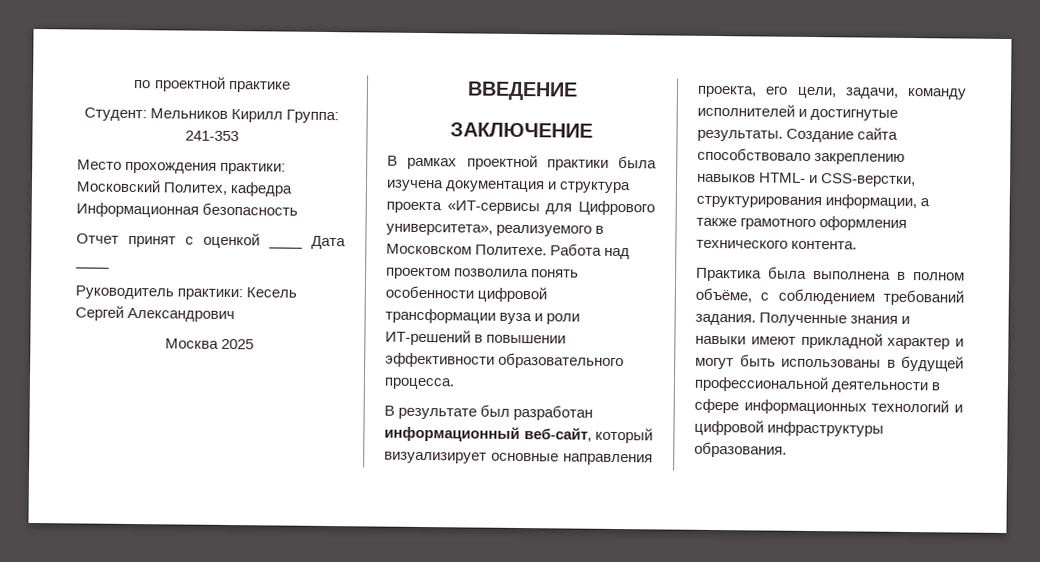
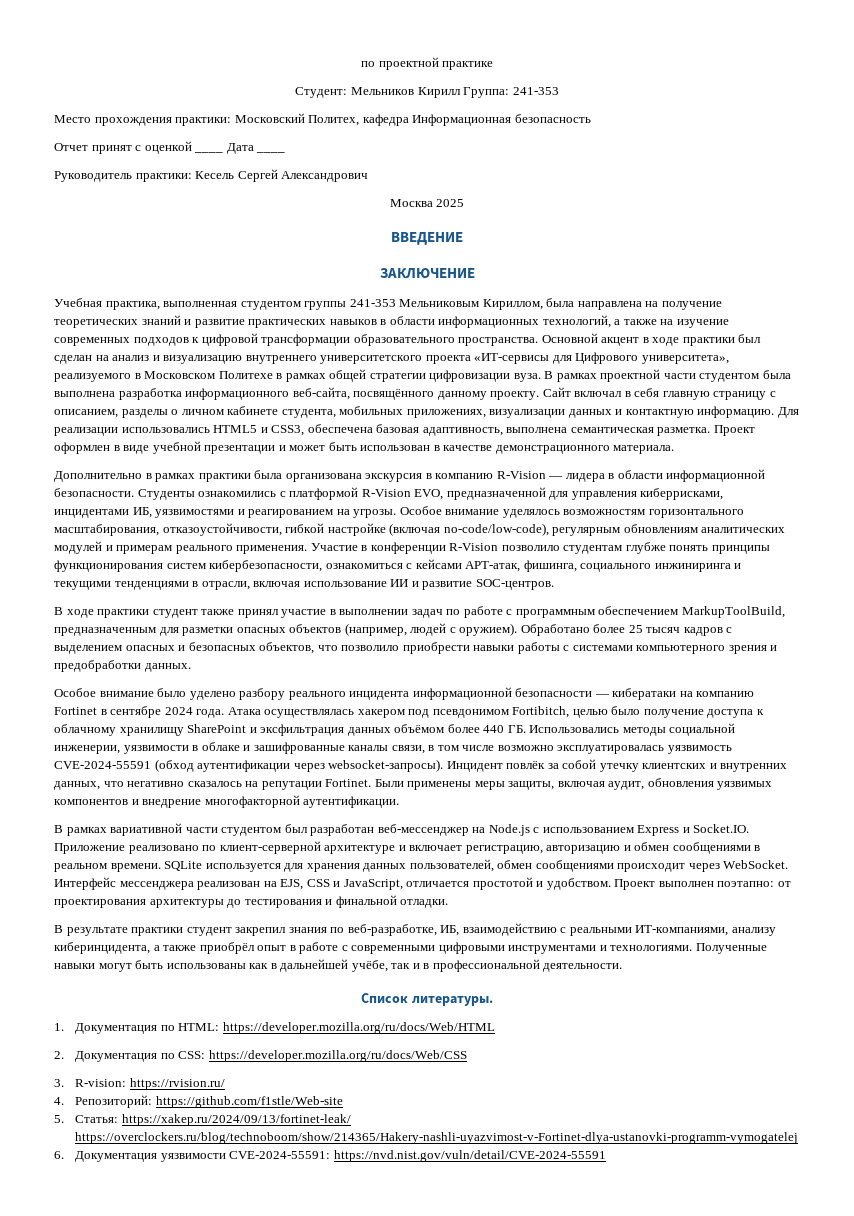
[387,154,657,171] [386,179,632,194] В рамках проектной практики была изучена документация и структура -> [54,298,722,310] [54,315,729,328] [54,333,762,346] [54,355,423,364] Учебная практика, выполненная студентом группы 241-353 Мельниковым Кириллом, была направлена на получение теоретических знаний и развитие практических навыков в области информационных технологий, а также на изучение современных подходов к цифровой трансформации образовательного пространства. Основной акцент в ходе практики был сделан на анализ и визуализацию внутреннего университетского
[475,243,631,260] [386,267,580,280] [385,285,548,303] [385,308,581,325] [385,329,567,346] [385,352,625,370] [384,377,454,390] [384,404,594,421] [384,425,653,444] [384,451,653,466] [697,85,967,100] [697,103,899,121] [697,127,899,143] [697,147,906,165] [697,172,917,188] [696,194,931,210] [696,216,908,231] [696,239,858,250] [696,266,965,282] [695,287,964,306] [695,312,911,327] [695,332,964,350] [695,354,964,372] [694,375,941,394] [694,398,963,415] [694,419,885,437] [694,441,787,458] Политехе. Работа над проектом позволила понять особенности цифровой трансформации вуза и роли ИТ-решений в повышении эффективности образовательного процесса. // В результате был разработан информационный веб-сайт, который визуализирует основные направления проекта, его цели, задачи, команду исполнителей и достигнутые результаты. Создание сайта способствовало закреплению навыков HTML- и CSS-верстки, структурирования информации, а также грамотного оформления технического контента. // Практика была выполнена в полном объёме, с соблюдением требований задания. Полученные знания и навыки имеют прикладной характер и могут быть использованы в будущей профессиональной деятельности в сфере информационных технологий и цифровой инфраструктуры образования. -> [218,369,791,382] [54,387,776,400] [54,406,799,418] [54,424,755,436] [54,441,675,454] [54,469,766,482] [54,487,724,500] [54,506,744,518] [54,523,786,536] [54,541,770,554] [54,559,742,572] [54,579,554,590] [54,606,785,618] [54,623,733,636] [54,642,778,654] [54,660,191,672] [54,687,755,700] [54,706,764,718] [54,723,736,736] [54,742,732,754] [54,759,788,772] [54,778,773,790] [54,795,400,808] [54,823,750,836] [54,841,761,854] [54,859,789,872] [54,877,791,890] [54,895,449,908] [54,923,776,936] [54,942,767,954] [54,959,623,972] [361,993,493,1006] [54,1022,496,1034] [54,1050,468,1062] [54,1078,225,1090] [54,1095,343,1108] [54,1114,351,1126] [75,1132,799,1144] [54,1150,607,1162] Политехе в рамках общей стратегии цифровизации вуза. В рамках проектной части студентом была выполнена разработка информационного веб-сайта, посвящённого данному проекту. Сайт включал в себя главную страницу с описанием, разделы о личном кабинете студента, мобильных приложениях, визуализации данных и контактную информацию. Для реализации использовались HTML5 и CSS3, обеспечена базовая адаптивность, выполнена семантическая разметка. Проект оформлен в виде учебной презентации и может быть использован в качестве демонстрационного материала. // Дополнительно в рамках практики была организована экскурсия в компанию R-Vision — лидера в области информационной безопасности. Студенты ознакомились с платформой R-Vision EVO, предназначенной для управления киберрисками, инцидентами ИБ, уязвимостями и реагированием на угрозы. Особое внимание уделялось возможностям горизонтального масштабирования, отказоустойчивости, гибкой настройке (включая no-code/low-code), регулярным обновлениям аналитических модулей и примерам реального применения. Участие в конференции R-Vision позволило студентам глубже понять принципы функционирования систем кибербезопасности, ознакомиться с кейсами APT-атак, фишинга, социального инжиниринга и текущими тенденциями в отрасли, включая использование ИИ и развитие SOC-центров. // В ходе практики студент также принял участие в выполнении задач по работе с программным обеспечением MarkupToolBuild, предназначенным для разметки опасных объектов (например, людей с оружием). Обработано более 25 тысяч кадров с выделением опасных и безопасных объектов, что позволило приобрести навыки работы с системами компьютерного зрения и предобработки данных. // Особое внимание было уделено разбору реального инцидента информационной безопасности — кибератаки на компанию Fortinet в сентябре 2024 года. Атака осуществлялась хакером под псевдонимом Fortibitch, целью было получение доступа к облачному хранилищу SharePoint и эксфильтрация данных объёмом более 440 ГБ. Использовались методы социальной инженерии, уязвимости в облаке и зашифрованные каналы связи, в том числе возможно эксплуатировалась уязвимость CVE-2024-55591 (обход аутентификации через websocket-запросы). Инцидент повлёк за собой утечку клиентских и внутренних данных, что негативно сказалось на репутации Fortinet. Были применены меры защиты, включая аудит, обновления уязвимых компонентов и внедрение многофакторной аутентификации. // В рамках вариативной части студентом был разработан веб-мессенджер на Node.js с использованием Express и Socket.IO. Приложение реализовано по клиент-серверной архитектуре и включает регистрацию, авторизацию и обмен сообщениями в реальном времени. SQLite используется для хранения данных пользователей, обмен сообщениями происходит через WebSocket. Интерфейс мессенджера реализован на EJS, CSS и JavaScript, отличается простотой и удобством. Проект выполнен поэтапно: от проектирования архитектуры до тестирования и финальной отладки. // В результате практики студент закрепил знания по веб-разработке, ИБ, взаимодействию с реальными ИТ-компаниями, анализу киберинцидента, а также приобрёл опыт в работе с современными цифровыми инструментами и технологиями. Полученные навыки могут быть использованы как в дальнейшей учёбе, так и в профессиональной деятельности. // Список литературы. // 1. Документация по HTML: https://developer.mozilla.org/ru/docs/Web/HTML // 2. Документация по CSS: https://developer.mozilla.org/ru/docs/Web/CSS // 3. R-vision: https://rvision.ru/ // 4. Репозиторий: https://github.com/f1stle/Web-site // 5. Статья: https://xakep.ru/2024/09/13/fortinet-leak/ https://overclockers.ru/blog/technoboom/show/214365/Hakery-nashli-uyazvimost-v-Fortinet-dlya-ustanovki-programm-vymogatelej // 6. Документация уязвимости CVE-2024-55591: https://nvd.nist.gov/vuln/detail/CVE-2024-55591

